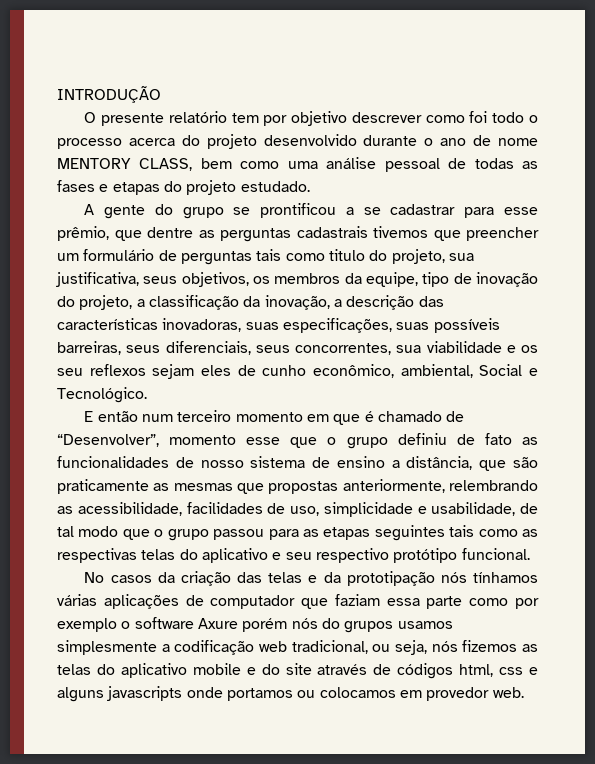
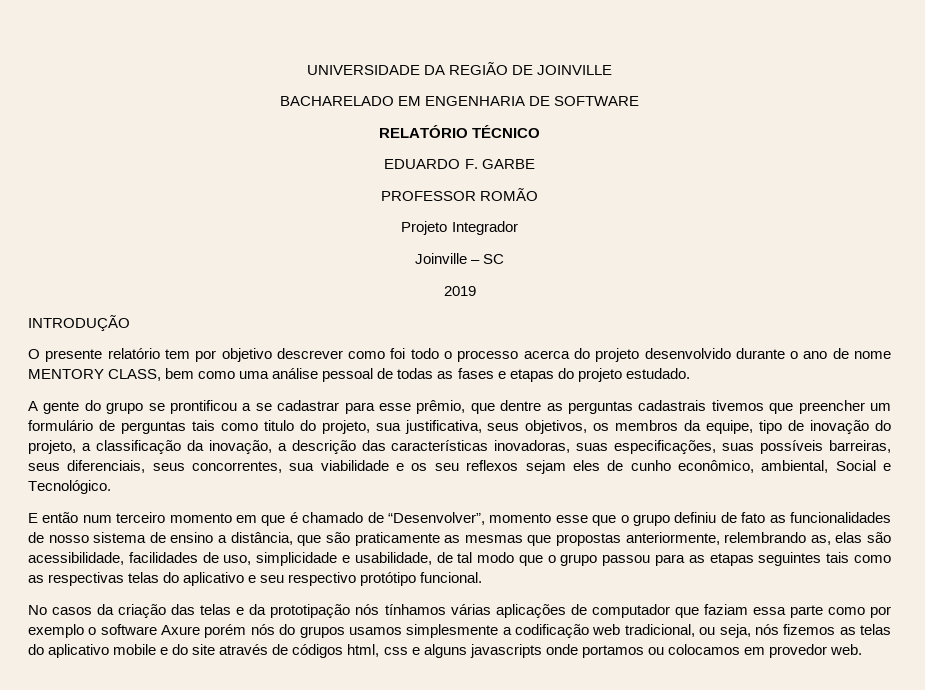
(57, 94) none -> [306,62,613,75] [279,96,640,106] [378,125,541,138] [384,159,535,169] [380,188,539,201] [401,221,518,235] [414,253,505,264] [443,286,476,296] UNIVERSIDADE DA REGIÃO DE JOINVILLE // BACHARELADO EM ENGENHARIA DE SOFTWARE // RELATÓRIO TÉCNICO // EDUARDO F. GARBE // PROFESSOR ROMÃO // Projeto Integrador // Joinville – SC // 2019 //
[57,506,73,514] as -> [810,532,891,545] as, elas são

